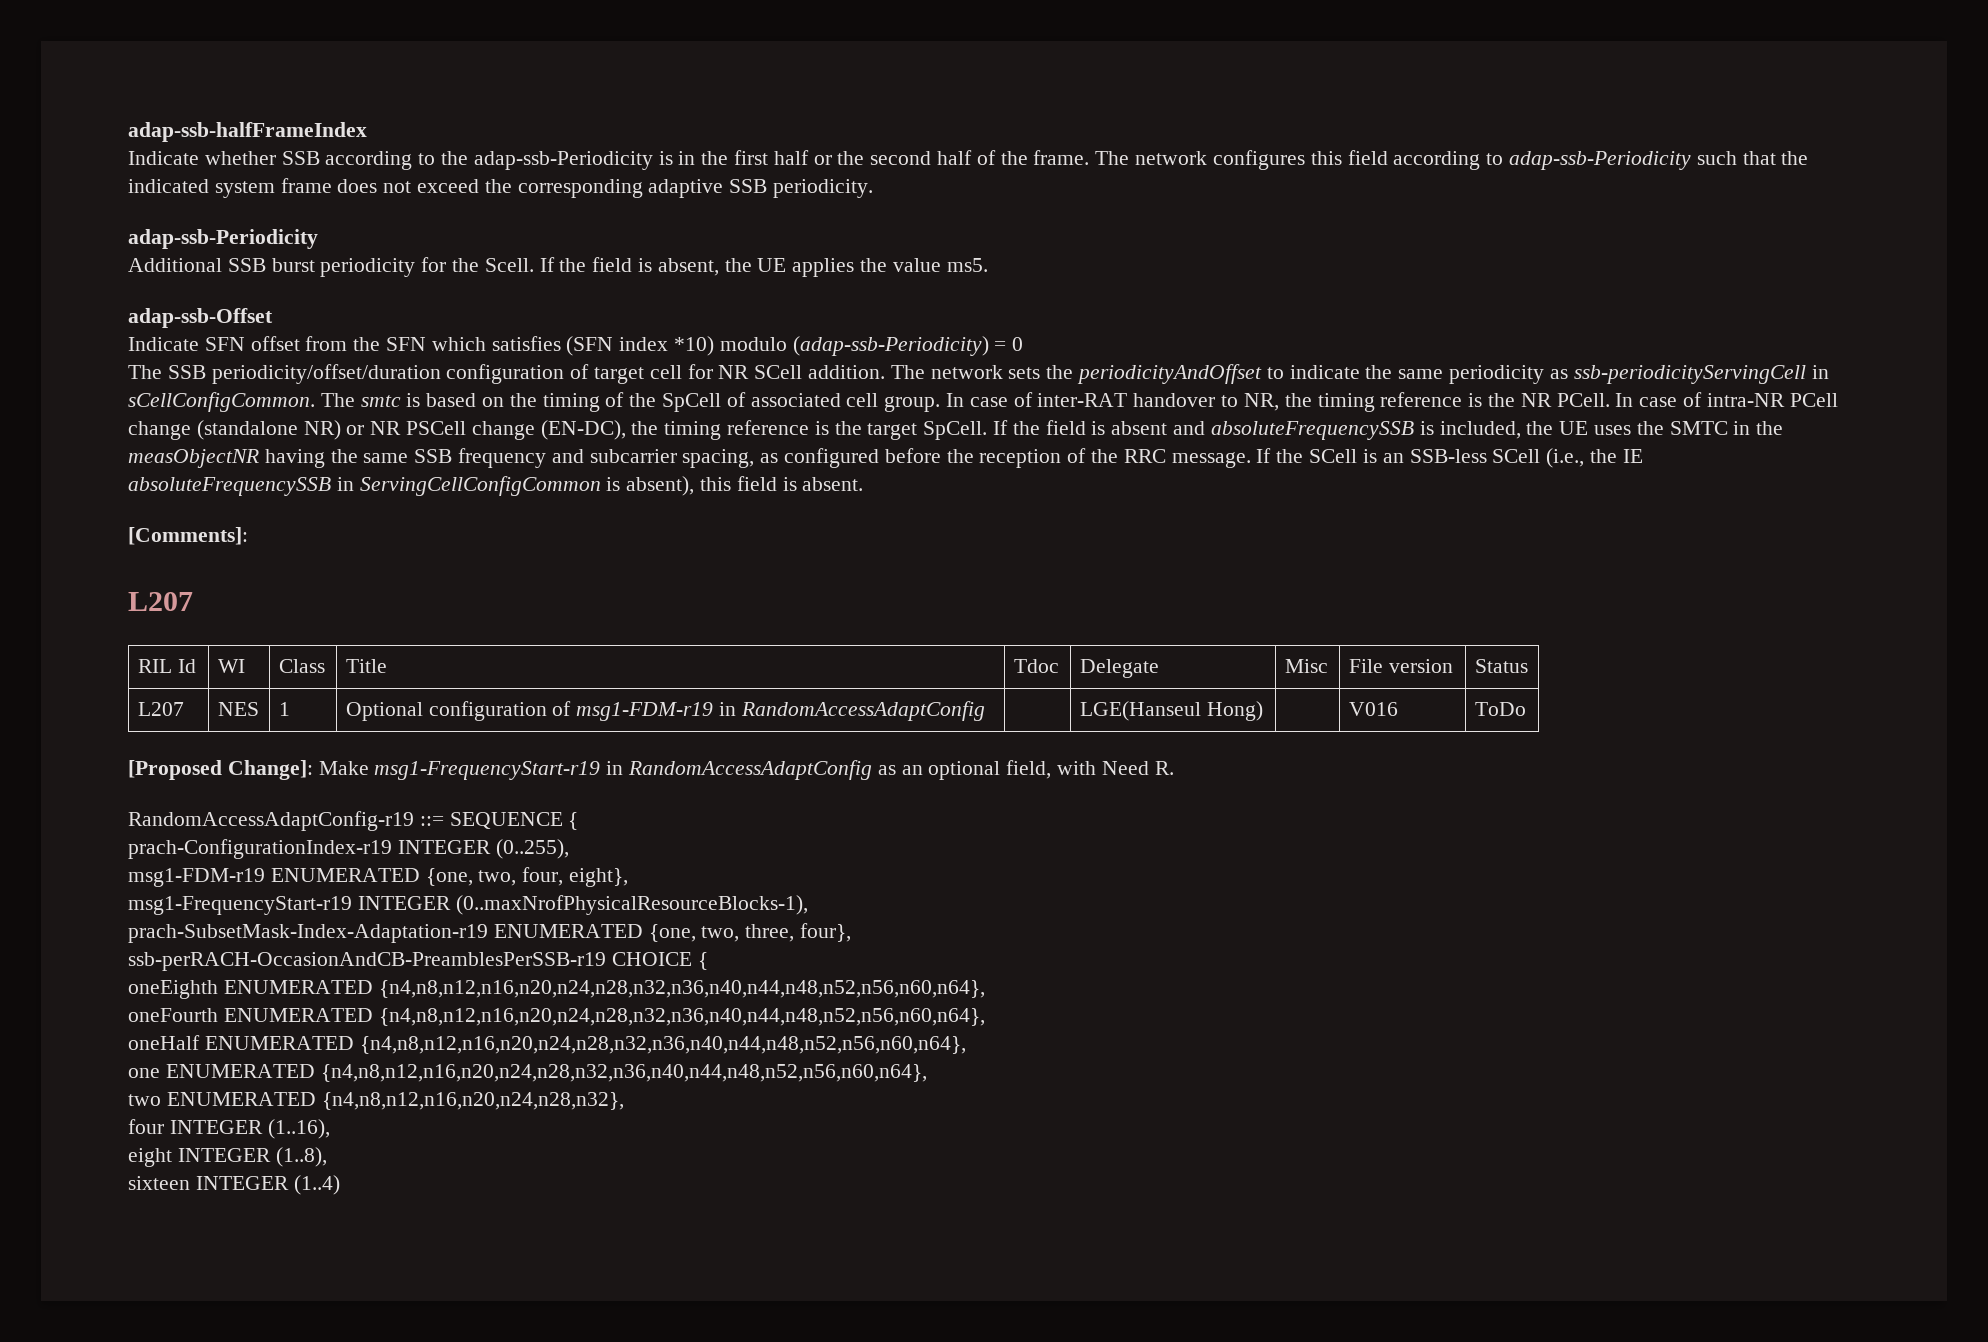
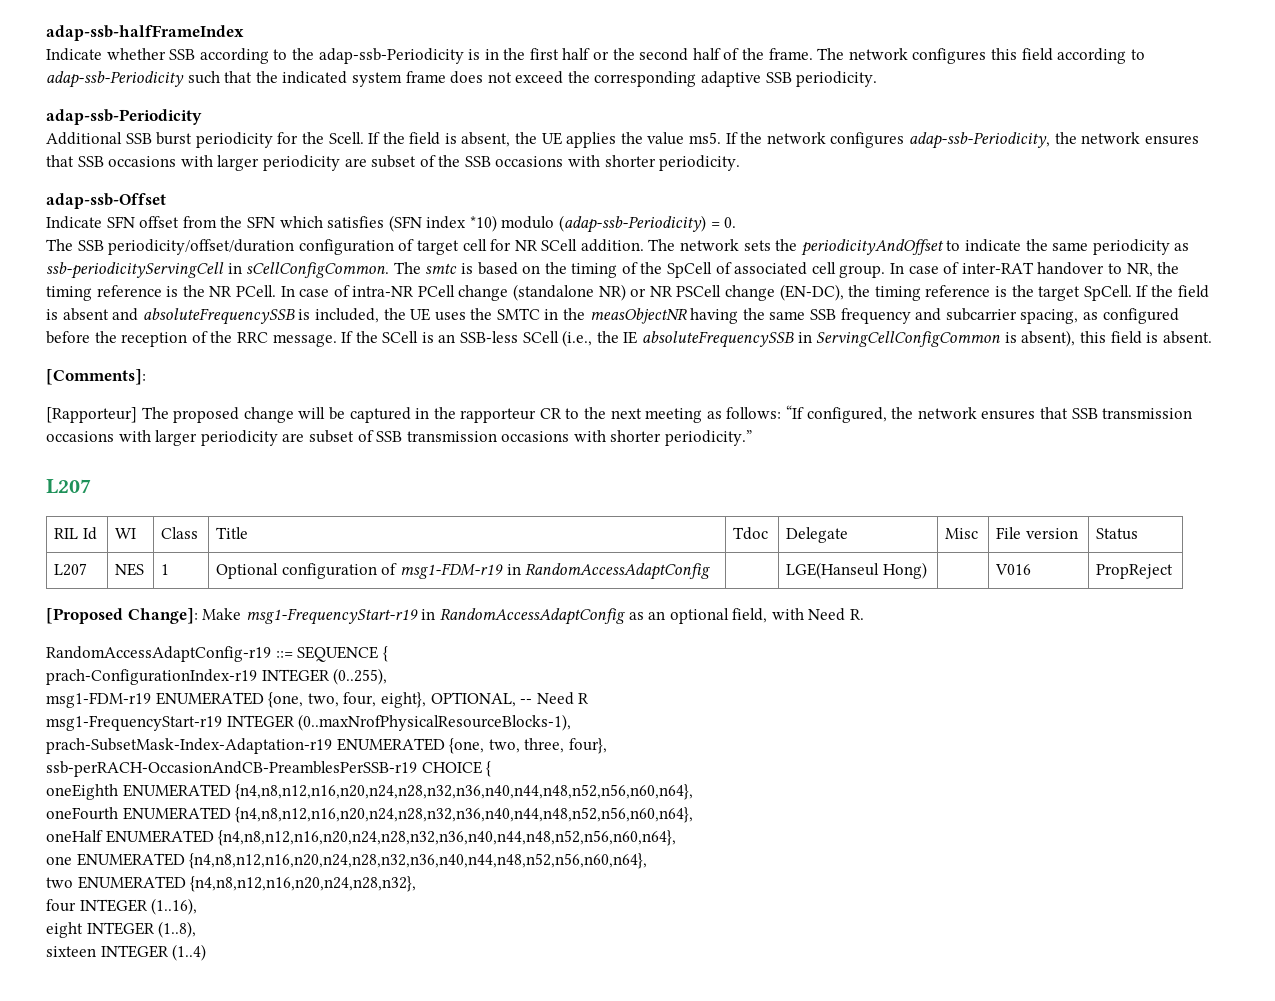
(988, 265) none -> [725,132,1199,149] [46,155,741,171] If the network configures adap-ssb-Periodicity, the network ensures that SSB occasions with larger periodicity are subset of the SSB occasions with shorter periodicity.
[1012,337,1024,351] 0 -> [724,217,737,228] 0.
(248, 536) none -> [46,405,1193,423] [46,430,753,446] // [Rapporteur] The proposed change will be captured in the rapporteur CR to the next meeting as follows: “If configured, the network ensures that SSB transmission occasions with larger periodicity are subset of SSB transmission occasions with shorter periodicity.”
[1474,702,1526,716] ToDo -> [1096,564,1174,579] PropReject
(629, 877) none -> [430,692,590,707] OPTIONAL, -- Need R

